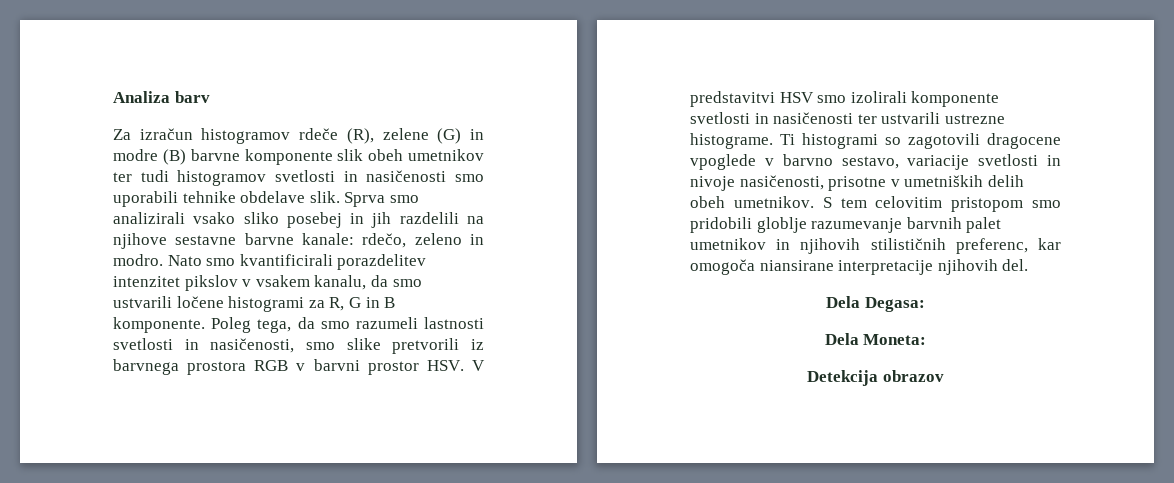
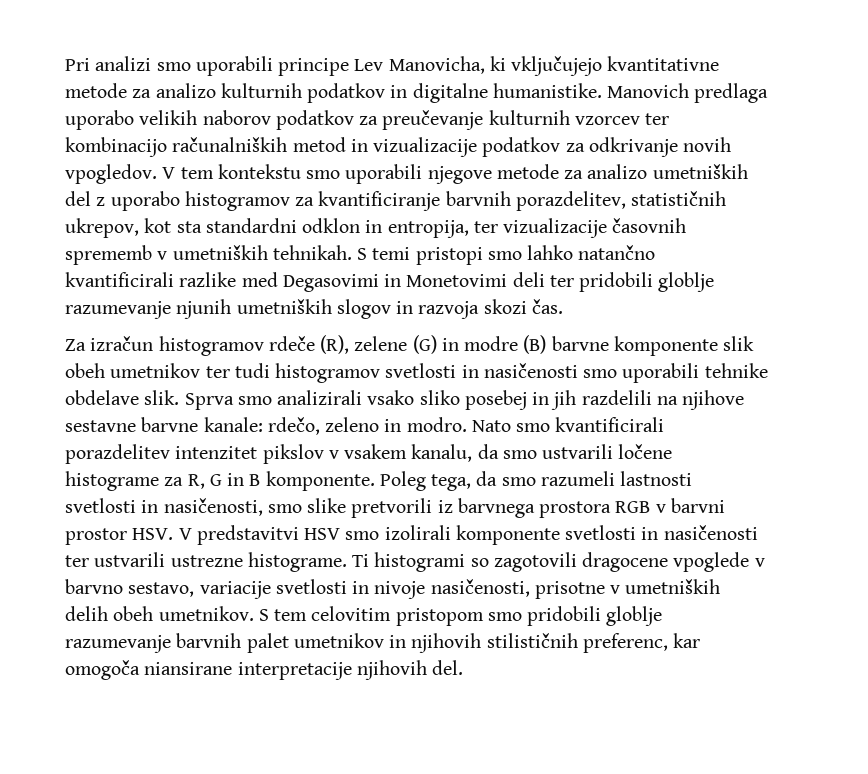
[113,91,210,103] Analiza barv -> [65,56,720,76] [65,83,769,103] [65,110,670,130] [65,137,732,157] [65,164,748,184] [65,191,727,211] [65,218,687,238] [65,245,656,265] [65,272,715,292] [65,299,563,319] Pri analizi smo uporabili principe Lev Manovicha, ki vključujejo kvantitativne metode za analizo kulturnih podatkov in digitalne humanistike. Manovich predlaga uporabo velikih naborov podatkov za preučevanje kulturnih vzorcev ter kombinacijo računalniških metod in vizualizacije podatkov za odkrivanje novih vpogledov. V tem kontekstu smo uporabili njegove metode za analizo umetniških del z uporabo histogramov za kvantificiranje barvnih porazdelitev, statističnih ukrepov, kot sta standardni odklon in entropija, ter vizualizacije časovnih sprememb v umetniških tehnikah. S temi pristopi smo lahko natančno kvantificirali razlike med Degasovimi in Monetovimi deli ter pridobili globlje razumevanje njunih umetniških slogov in razvoja skozi čas.
[228,296,305,312] histogrami -> [65,471,159,491] histograme
[826,296,925,312] [824,333,927,345] [807,370,944,386] // Dela Degasa: // Dela Moneta: // Detekcija obrazov -> (464, 667) none

